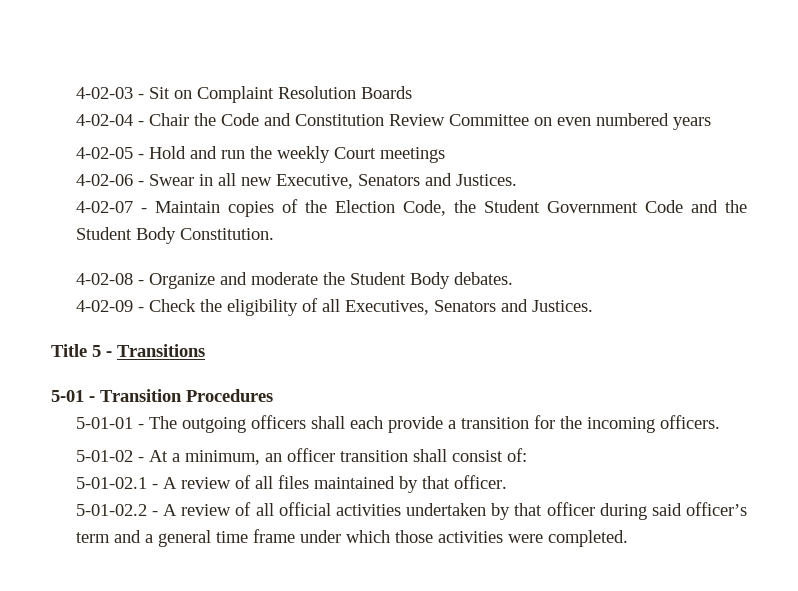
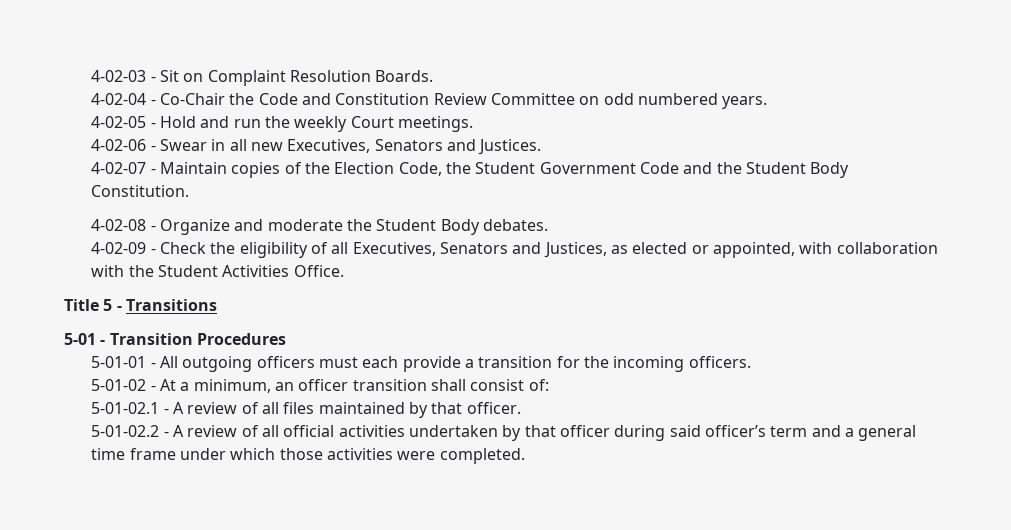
[360,86,412,99] Boards -> [375,70,434,82] Boards.
[148,113,189,126] Chair -> [160,93,226,105] Co-Chair
[556,113,711,130] even numbered years -> [603,93,768,109] odd numbered years.
[379,147,445,163] meetings -> [397,116,473,132] meetings.
[275,174,353,189] Executive, -> [287,139,371,153] Executives,
[531,300,593,312] Justices. -> [543,242,938,258] [91,265,344,277] Justices, as elected or appointed, with collaboration with the Student Activities Office.
[148,416,177,429] The -> [160,356,179,368] All
[310,416,345,429] shall -> [318,357,358,368] must

